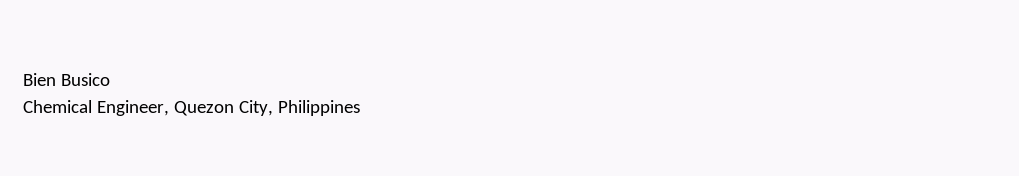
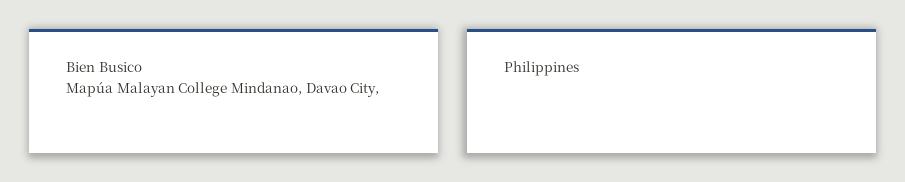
[23,100,234,116] Chemical Engineer, Quezon -> [66,82,347,97] Mapúa Malayan College Mindanao, Davao

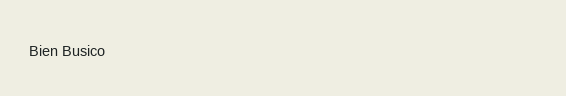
[66,82,380,97] [504,61,579,76] // Mapúa Malayan College Mindanao, Davao City, Philippines -> (105, 50) none

